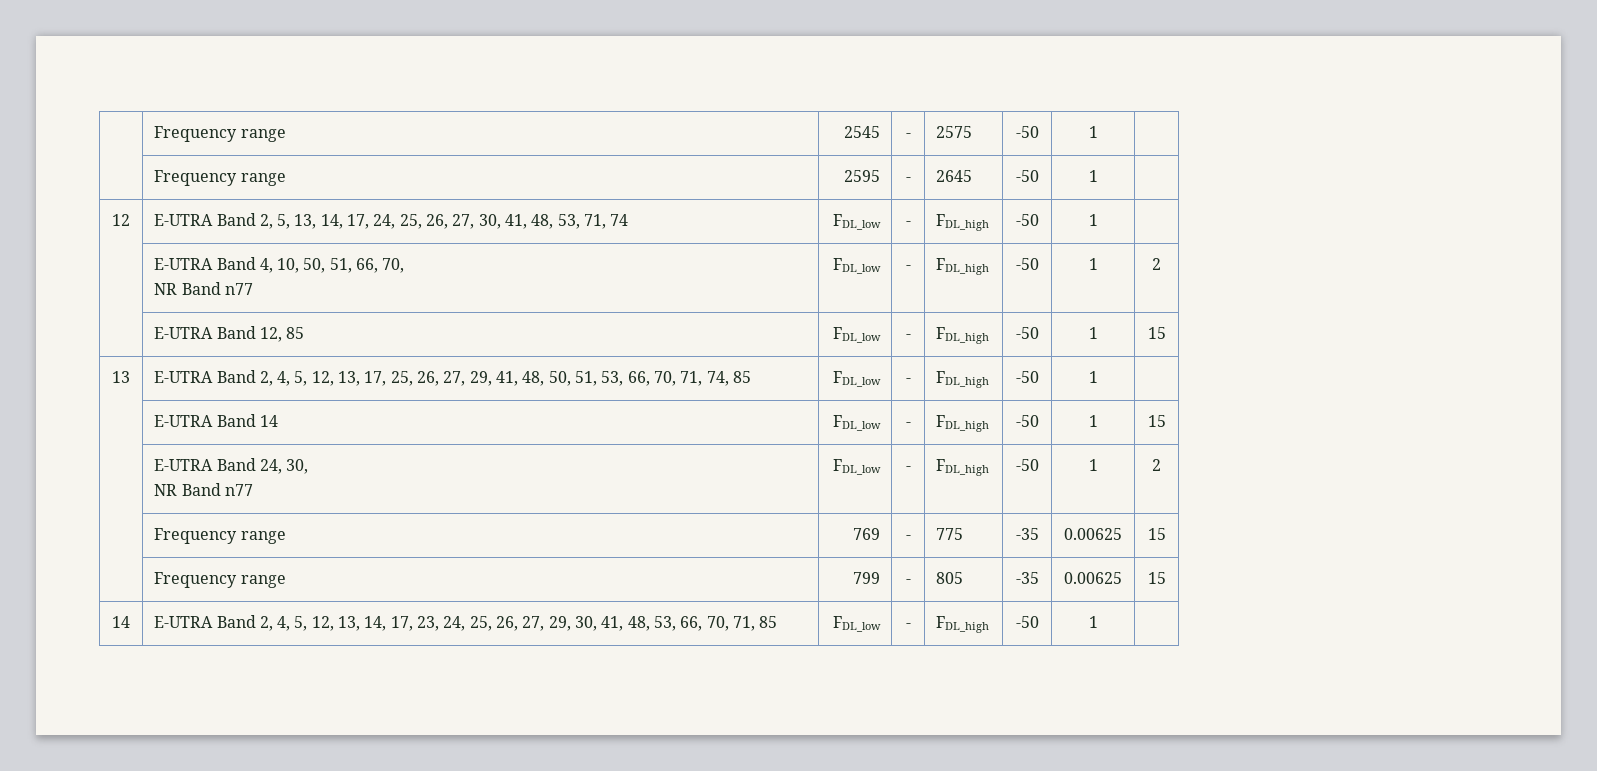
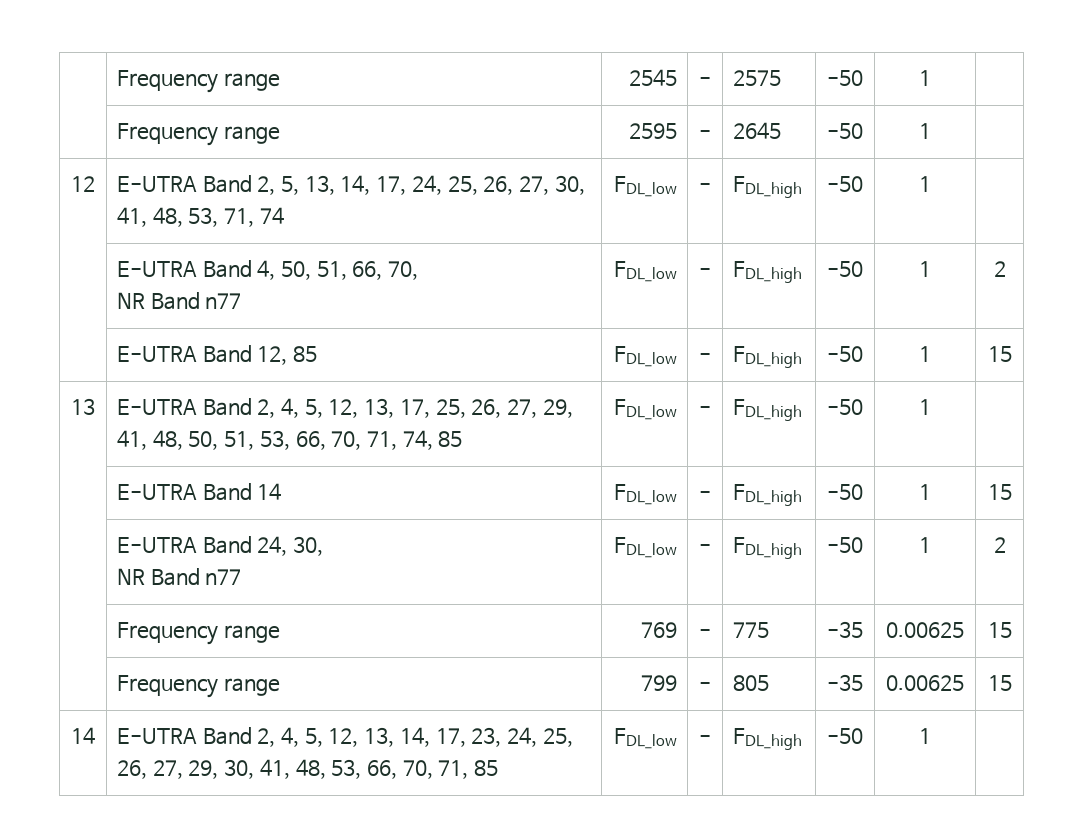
[277,258,300,273] 10, -> (276, 270) none

